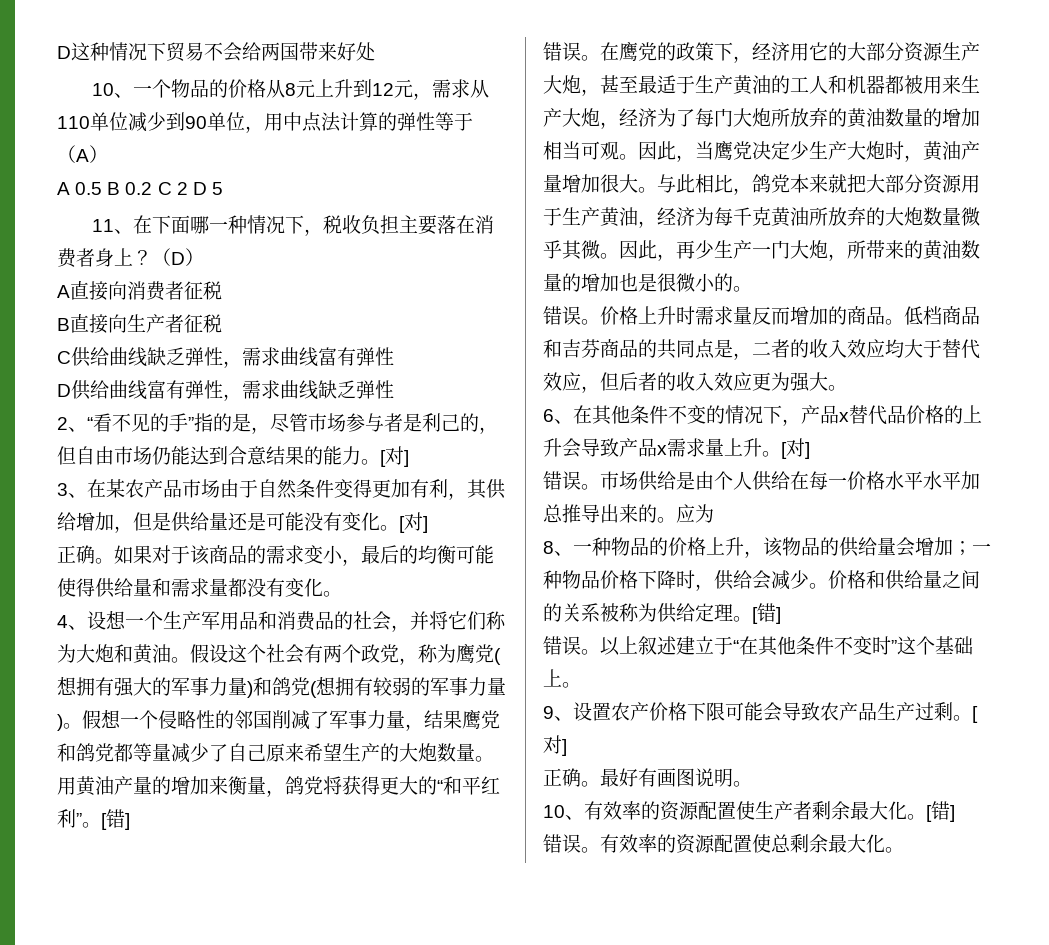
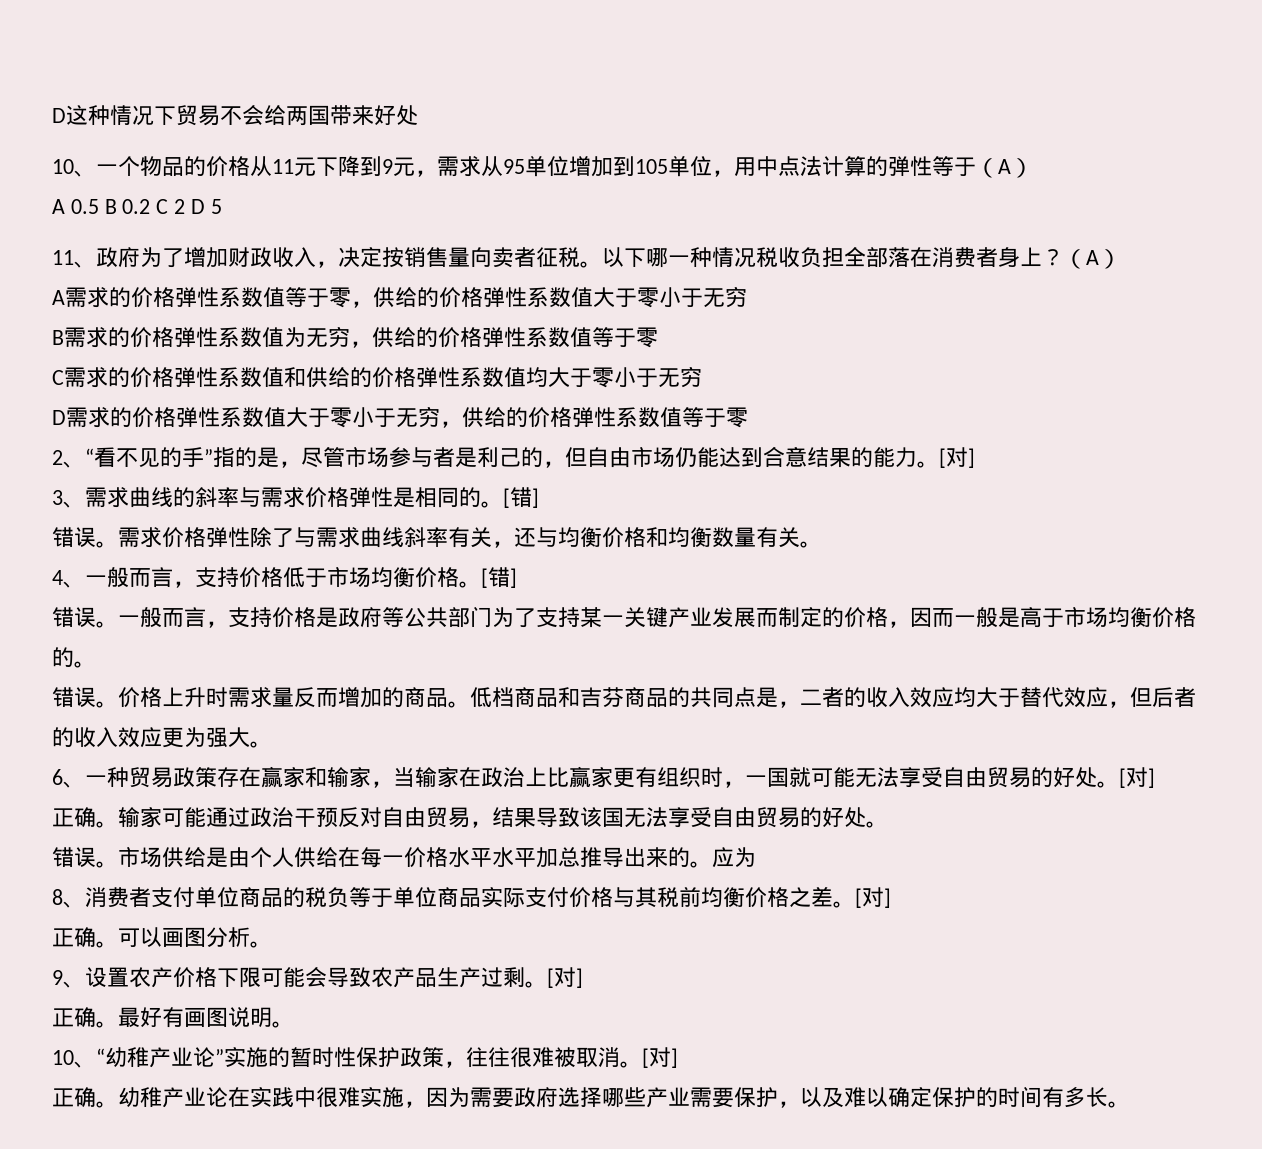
[285,79,490,100] [57,112,207,132] 8元上升到12元，需求从110单位减少到90 -> [272,156,668,177] 11元下降到9元，需求从95单位增加到105
[133,215,191,234] 在下面 -> [96,247,646,268] 政府为了增加财政收入，决定按销售量向卖者征税。以下
[285,215,324,236] 下， -> (756, 257) none
[399,215,438,235] 主要 -> [844,247,888,267] 全部
[171,248,204,266] [57,281,222,301] [57,314,222,334] [57,347,394,368] [57,380,394,401] D） // A直接向消费者征税 // B直接向生产者征税 // C供给曲线缺乏弹性，需求曲线富有弹性 // D供给曲线富有弹性，需求曲线缺乏弹性 -> [1086,249,1121,269] [52,286,747,308] [52,326,658,348] [52,366,702,388] [52,406,748,428] A） // A需求的价格弹性系数值等于零，供给的价格弹性系数值大于零小于无穷 // B需求的价格弹性系数值为无穷，供给的价格弹性系数值等于零 // C需求的价格弹性系数值和供给的价格弹性系数值均大于零小于无穷 // D需求的价格弹性系数值大于零小于无穷，供给的价格弹性系数值等于零
[87,479,506,500] [57,512,428,533] [57,545,494,566] [57,578,342,598] [57,610,506,632] [57,644,501,665] [57,676,506,698] [57,709,500,731] [57,743,494,763] [57,776,500,797] [57,809,130,830] [543,42,980,63] [543,75,980,96] [543,108,980,129] [543,141,980,162] [543,174,980,195] [543,207,980,228] [543,240,980,261] [543,273,715,292] 在某农产品市场由于自然条件变得更加有利，其供给增加，但是供给量还是可能没有变化。[对] // 正确。如果对于该商品的需求变小，最后的均衡可能使得供给量和需求量都没有变化。 // 4、设想一个生产军用品和消费品的社会，并将它们称为大炮和黄油。假设这个社会有两个政党，称为鹰党(想拥有强大的军事力量)和鸽党(想拥有较弱的军事力量)。假想一个侵略性的邻国削减了军事力量，结果鹰党和鸽党都等量减少了自己原来希望生产的大炮数量。用黄油产量的增加来衡量，鸽党将获得更大的“和平红利”。[错] // 错误。在鹰党的政策下，经济用它的大部分资源生产大炮，甚至最适于生产黄油的工人和机器都被用来生产大炮，经济为了每门大炮所放弃的黄油数量的增加相当可观。因此，当鹰党决定少生产大炮时，黄油产量增加很大。与此相比，鸽党本来就把大部分资源用于生产黄油，经济为每千克黄油所放弃的大炮数量微乎其微。因此，再少生产一门大炮，所带来的黄油数量的增加也是很微小 -> [85,487,539,508] [52,527,822,548] [52,567,517,588] [52,606,1196,628] 需求曲线的斜率与需求价格弹性是相同的。[错] // 错误。需求价格弹性除了与需求曲线斜率有关，还与均衡价格和均衡数量有关。 // 4、一般而言，支持价格低于市场均衡价格。[错] // 错误。一般而言，支持价格是政府等公共部门为了支持某一关键产业发展而制定的价格，因而一般是高于市场均衡价格
[573,405,982,426] [543,438,810,459] 在其他条件不变的情况下，产品x替代品价格的上升会导致产品x需求量上升。[对] -> [85,766,1155,788] [52,807,888,828] 一种贸易政策存在赢家和输家，当输家在政治上比赢家更有组织时，一国就可能无法享受自由贸易的好处。[对] // 正确。输家可能通过政治干预反对自由贸易，结果导致该国无法享受自由贸易的好处。
[573,537,991,558] [543,570,980,591] [543,603,781,624] [543,636,973,656] [543,669,562,687] 一种物品的价格上升，该物品的供给量会增加；一种物品价格下降时，供给会减少。价格和供给量之间的关系被称为供给定理。[错] // 错误。以上叙述建立于“在其他条件不变时”这个基础上 -> [85,886,891,908] [52,927,250,948] 消费者支付单位商品的税负等于单位商品实际支付价格与其税前均衡价格之差。[对] // 正确。可以画图分析
[584,801,955,822] [543,834,885,854] 有效率的资源配置使生产者剩余最大化。[错] // 错误。有效率的资源配置使总剩余最大化 -> [96,1047,678,1068] [52,1086,1108,1108] “幼稚产业论”实施的暂时性保护政策，往往很难被取消。[对] // 正确。幼稚产业论在实践中很难实施，因为需要政府选择哪些产业需要保护，以及难以确定保护的时间有多长

